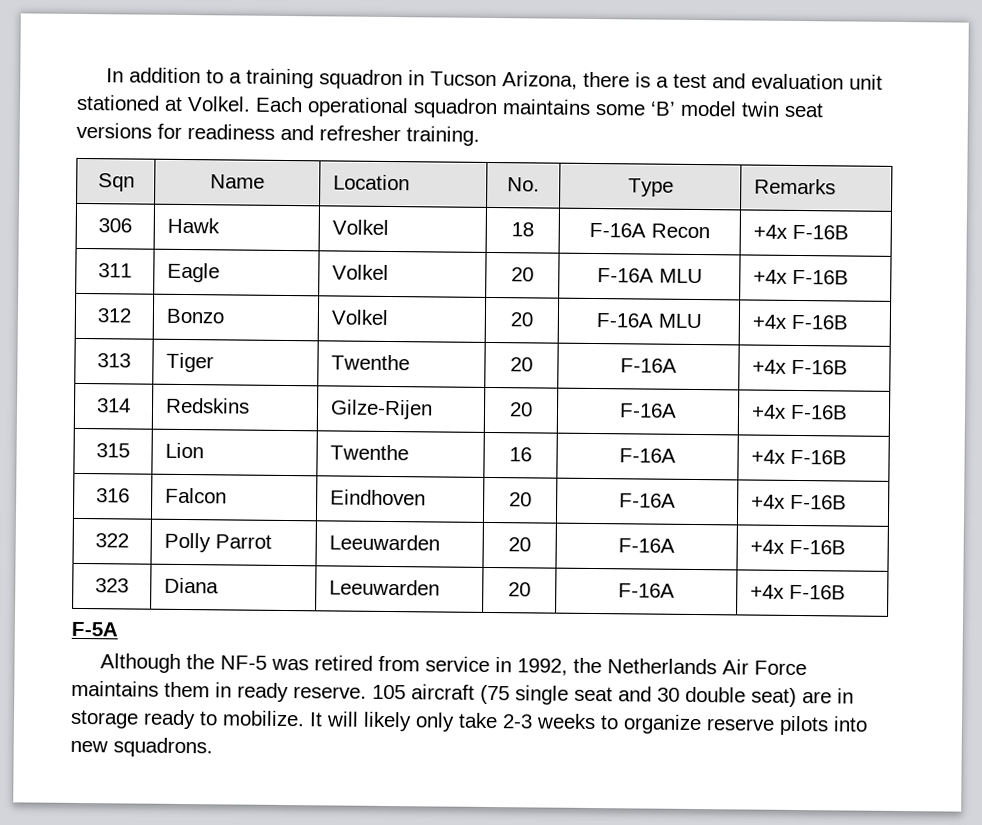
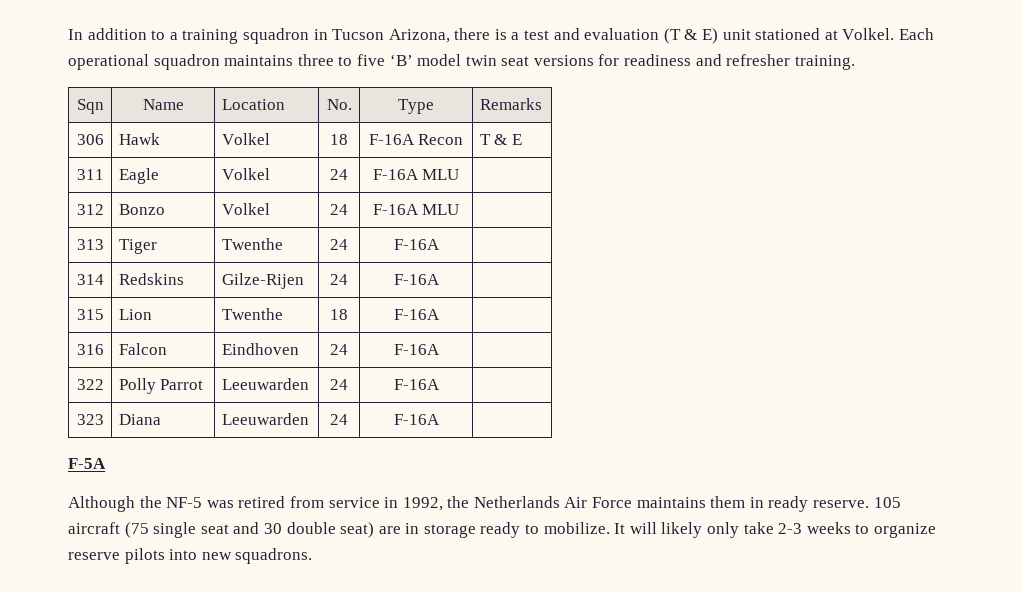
(844, 81) none -> [663,28,719,44] (T & E)
[595,104,646,116] some -> [297,54,385,66] three to five
[752,224,849,240] +4x F-16B -> [479,134,523,145] T & E
[511,267,534,282] [596,268,703,284] [752,269,849,285] 20 | F-16A MLU | +4x F-16B -> [330,169,348,180] [372,169,460,180] 24 | F-16A MLU |
[510,312,533,327] [595,313,702,329] [751,314,848,330] 20 | F-16A MLU | +4x F-16B -> [330,204,348,215] [372,204,460,215] 24 | F-16A MLU |
[510,357,533,372] [620,358,677,373] [751,359,848,375] 20 | F-16A | +4x F-16B -> [330,239,348,250] [393,239,440,250] 24 | F-16A |
[509,402,533,417] [619,403,677,418] [750,404,848,420] 20 | F-16A | +4x F-16B -> [330,274,348,285] [393,274,440,285] 24 | F-16A |
[509,447,532,462] [619,448,676,463] [750,449,847,465] 16 | F-16A | +4x F-16B -> [330,309,348,320] [393,309,440,320] 18 | F-16A |
[509,492,532,507] [619,493,676,508] [750,494,847,510] 20 | F-16A | +4x F-16B -> [330,344,348,355] [393,344,440,355] 24 | F-16A |
[508,537,531,552] [618,538,675,553] [749,539,846,555] 20 | F-16A | +4x F-16B -> [330,379,348,390] [393,379,440,390] 24 | F-16A |
[508,582,531,597] [618,583,675,598] [749,584,846,600] 20 | F-16A | +4x F-16B -> [330,414,348,425] [393,414,440,425] 24 | F-16A |

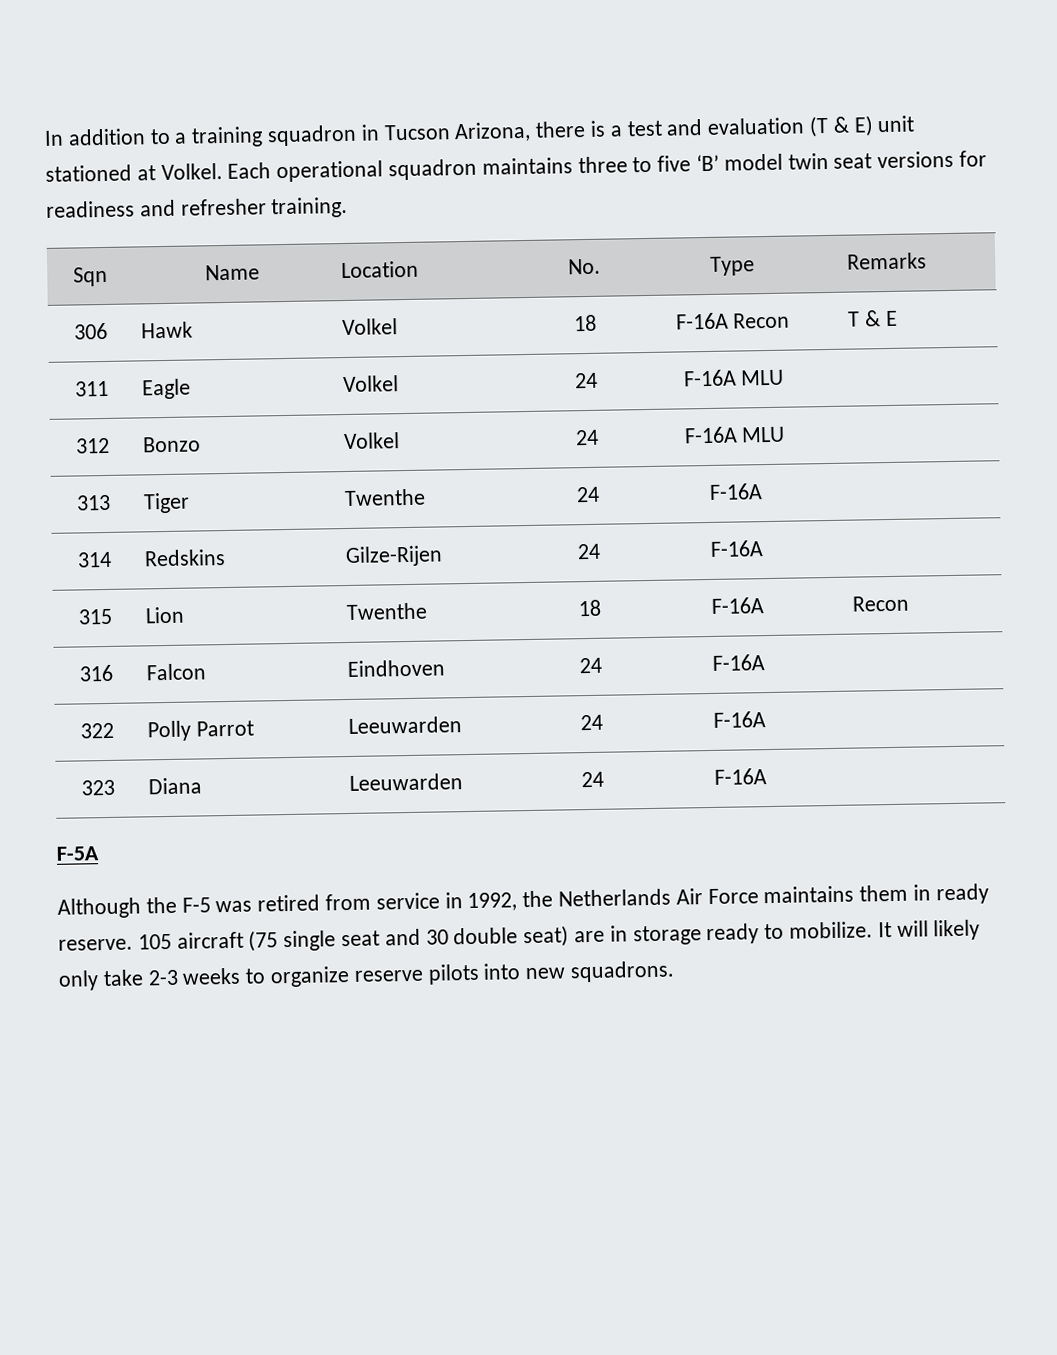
(440, 314) none -> [851,595,909,612] Recon
[166,497,203,508] NF-5 -> [181,897,211,913] F-5

